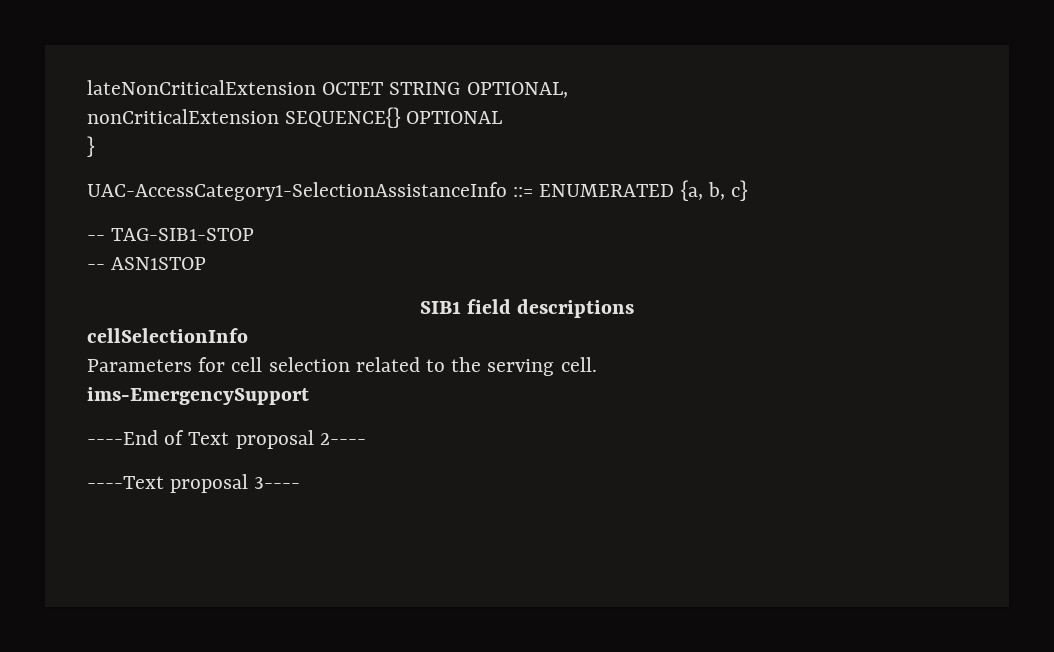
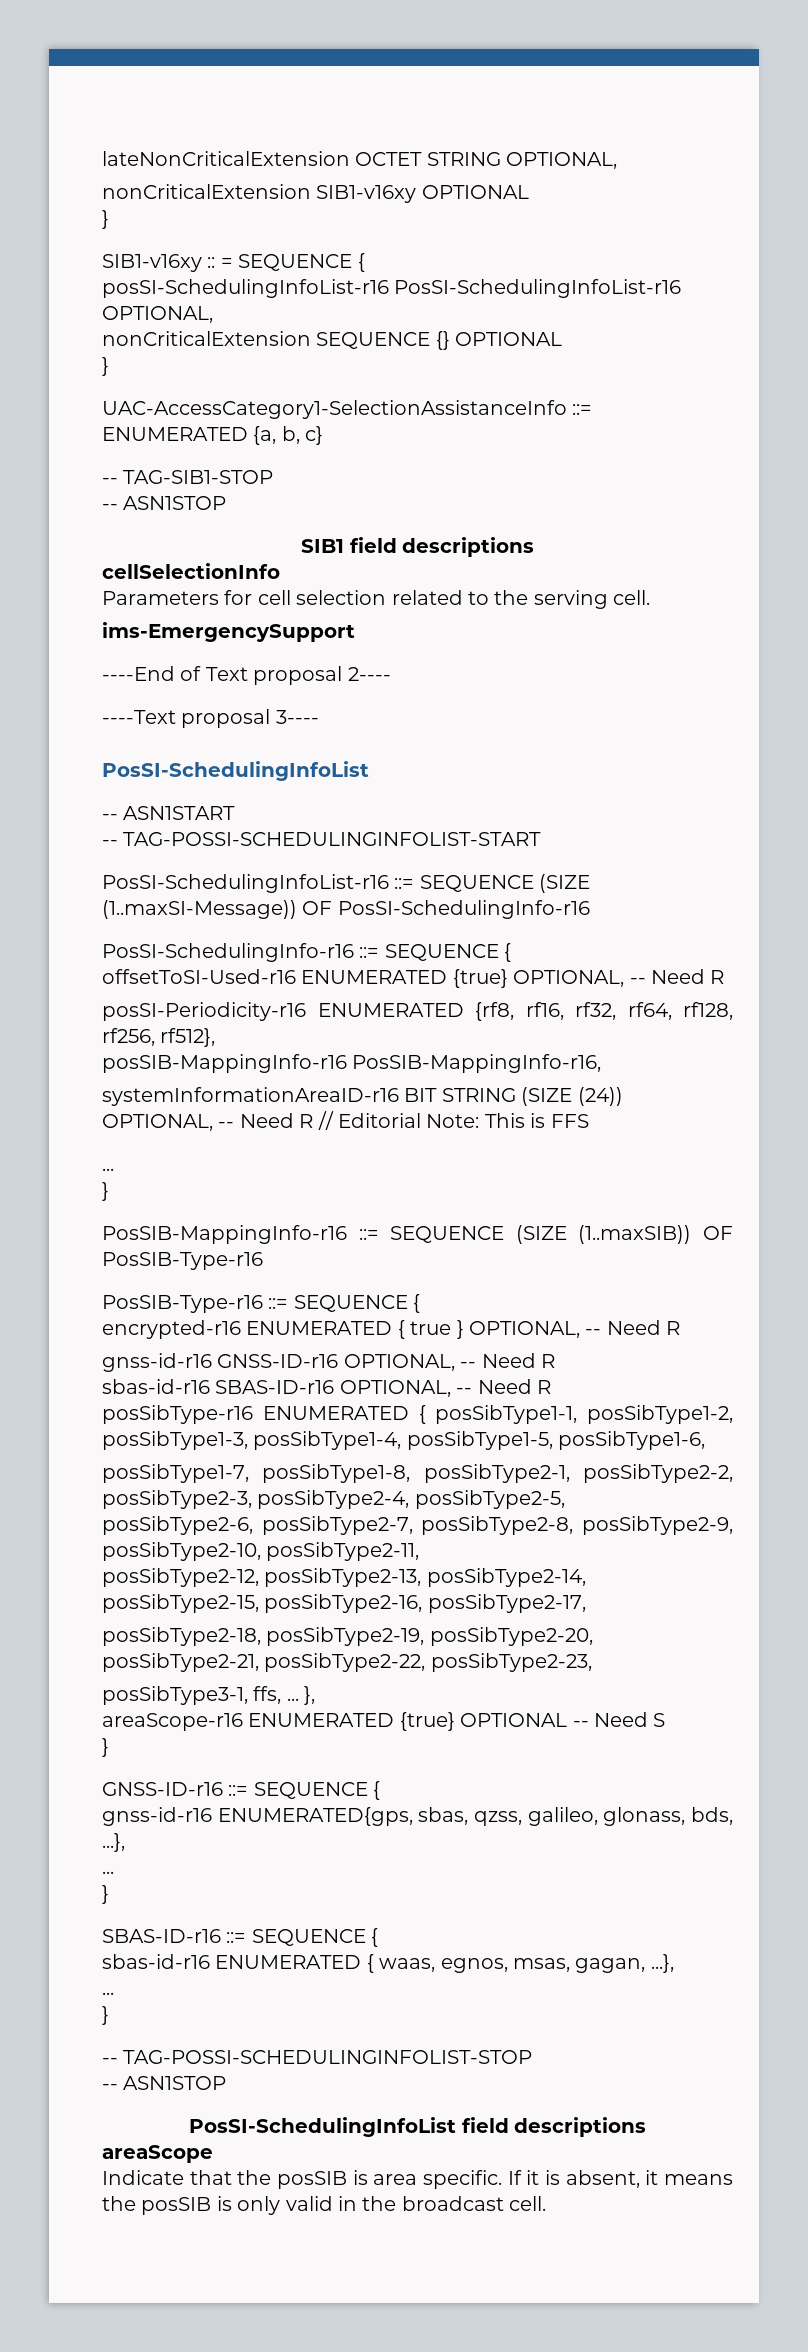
[285,107,402,128] SEQUENCE{} -> [316,185,529,203] [102,210,109,229] [102,253,365,272] [102,279,682,298] [102,306,213,323] [102,331,450,350] SIB1-v16xy OPTIONAL // } // SIB1-v16xy :: = SEQUENCE { // posSI-SchedulingInfoList-r16 PosSI-SchedulingInfoList-r16 OPTIONAL, // nonCriticalExtension SEQUENCE {}
(301, 483) none -> [102,761,369,781] [102,806,236,820] [102,832,542,846] [102,874,591,893] [102,900,590,919] [102,943,512,962] [102,969,725,988] [102,1002,733,1021] [102,1028,216,1047] [102,1054,602,1073] [102,1087,623,1106] [102,1111,589,1131] [102,1168,114,1171] [102,1182,109,1201] [102,1225,734,1244] [102,1252,263,1270] [102,1294,421,1313] [102,1320,681,1339] [102,1353,555,1372] [102,1379,551,1397] [102,1405,733,1424] [102,1431,706,1450] [102,1464,733,1483] [102,1490,565,1509] [102,1516,733,1535] [102,1542,420,1561] [102,1568,586,1587] [102,1594,586,1613] [102,1627,593,1646] [102,1653,592,1672] [102,1686,316,1705] [102,1712,666,1731] [102,1738,109,1757] [102,1781,381,1800] [102,1807,734,1826] [102,1833,125,1852] [102,1871,114,1874] [102,1885,109,1904] [102,1928,379,1947] [102,1954,674,1973] [102,1992,114,1995] [102,2006,109,2025] [102,2050,533,2064] [102,2076,227,2090] [189,2117,646,2137] [102,2145,213,2163] [102,2170,733,2189] [102,2196,547,2215] // PosSI-SchedulingInfoList // -- ASN1START // -- TAG-POSSI-SCHEDULINGINFOLIST-START // PosSI-SchedulingInfoList-r16 ::= SEQUENCE (SIZE (1..maxSI-Message)) OF PosSI-SchedulingInfo-r16 // PosSI-SchedulingInfo-r16 ::= SEQUENCE { // offsetToSI-Used-r16 ENUMERATED {true} OPTIONAL, -- Need R // posSI-Periodicity-r16 ENUMERATED {rf8, rf16, rf32, rf64, rf128, rf256, rf512}, // posSIB-MappingInfo-r16 PosSIB-MappingInfo-r16, // systemInformationAreaID-r16 BIT STRING (SIZE (24)) OPTIONAL, -- Need R // Editorial Note: This is FFS // ... // } // PosSIB-MappingInfo-r16 ::= SEQUENCE (SIZE (1..maxSIB)) OF PosSIB-Type-r16 // PosSIB-Type-r16 ::= SEQUENCE { // encrypted-r16 ENUMERATED { true } OPTIONAL, -- Need R // gnss-id-r16 GNSS-ID-r16 OPTIONAL, -- Need R // sbas-id-r16 SBAS-ID-r16 OPTIONAL, -- Need R // posSibType-r16 ENUMERATED { posSibType1-1, posSibType1-2, posSibType1-3, posSibType1-4, posSibType1-5, posSibType1-6, // posSibType1-7, posSibType1-8, posSibType2-1, posSibType2-2, posSibType2-3, posSibType2-4, posSibType2-5, // posSibType2-6, posSibType2-7, posSibType2-8, posSibType2-9, posSibType2-10, posSibType2-11, // posSibType2-12, posSibType2-13, posSibType2-14, posSibType2-15, posSibType2-16, posSibType2-17, // posSibType2-18, posSibType2-19, posSibType2-20, posSibType2-21, posSibType2-22, posSibType2-23, // posSibType3-1, ffs, ... }, // areaScope-r16 ENUMERATED {true} OPTIONAL -- Need S // } // GNSS-ID-r16 ::= SEQUENCE { // gnss-id-r16 ENUMERATED{gps, sbas, qzss, galileo, glonass, bds, ...}, // ... // } // SBAS-ID-r16 ::= SEQUENCE { // sbas-id-r16 ENUMERATED { waas, egnos, msas, gagan, ...}, // ... // } // -- TAG-POSSI-SCHEDULINGINFOLIST-STOP // -- ASN1STOP // PosSI-SchedulingInfoList field descriptions // areaScope // Indicate that the posSIB is area specific. If it is absent, it means the posSIB is only valid in the broadcast cell.

